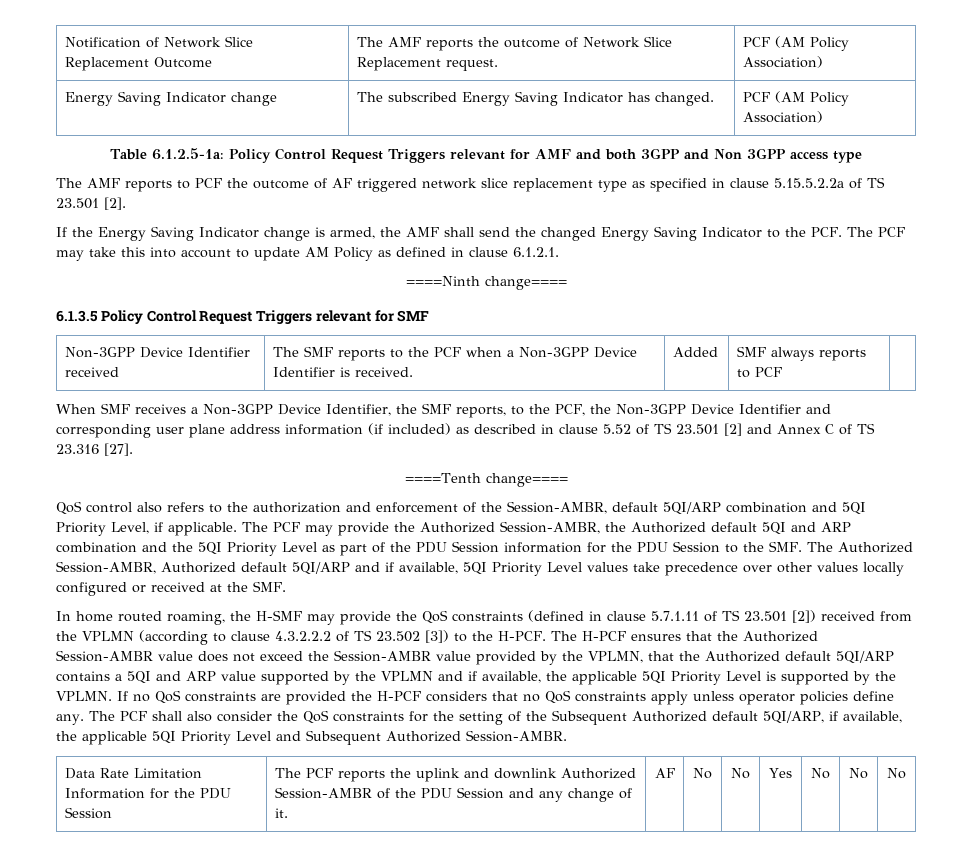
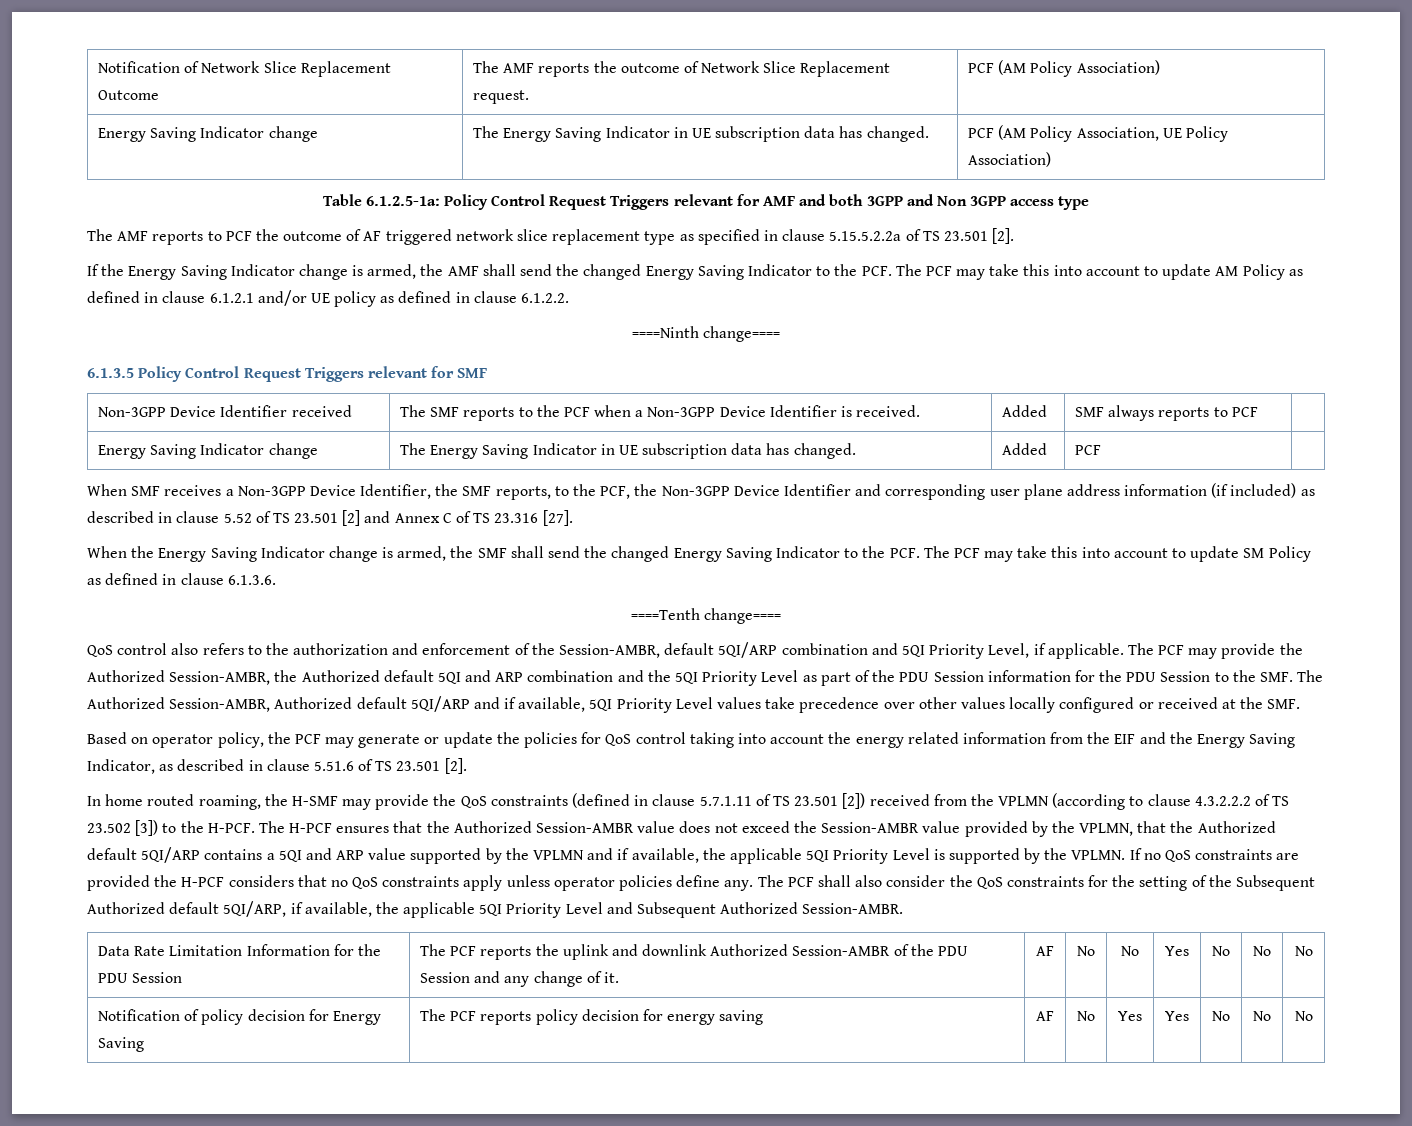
[387,91,623,106] subscribed Energy Saving Indicator -> [503,126,836,142] Energy Saving Indicator in UE subscription data
(849, 99) none -> [1076,126,1228,142] Association, UE Policy
[513,247,559,257] 6.1.2.1. -> [209,290,570,307] 6.1.2.1 and/or UE policy as defined in clause 6.1.2.2.
(782, 372) none -> [98,443,318,459] [400,443,856,459] [1002,443,1048,455] [1075,445,1102,455] // Energy Saving Indicator change | The Energy Saving Indicator in UE subscription data has changed. | Added | PCF |
(133, 449) none -> [87,546,1311,562] [87,573,276,585] // When the Energy Saving Indicator change is armed, the SMF shall send the changed Energy Saving Indicator to the PCF. The PCF may take this into account to update SM Policy as defined in clause 6.1.3.6.
(286, 586) none -> [87,732,1296,748] [87,758,467,774] // Based on operator policy, the PCF may generate or update the policies for QoS control taking into account the energy related information from the EIF and the Energy Saving Indicator, as described in clause 5.51.6 of TS 23.501 [2].
(906, 773) none -> [98,1009,381,1025] [98,1037,145,1052] [420,1009,764,1025] [1036,1011,1054,1021] [1077,1011,1095,1021] [1118,1011,1142,1021] [1165,1011,1189,1021] [1212,1011,1230,1021] [1253,1011,1271,1021] [1294,1011,1313,1021] // Notification of policy decision for Energy Saving | The PCF reports policy decision for energy saving | AF | No | Yes | Yes | No | No | No

